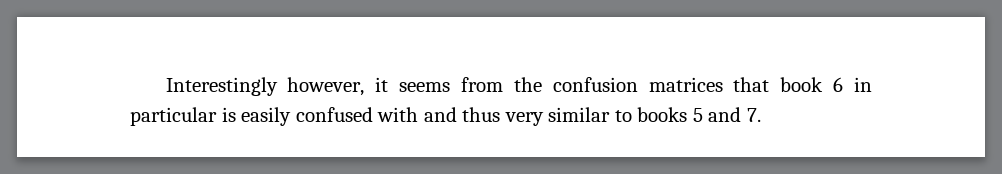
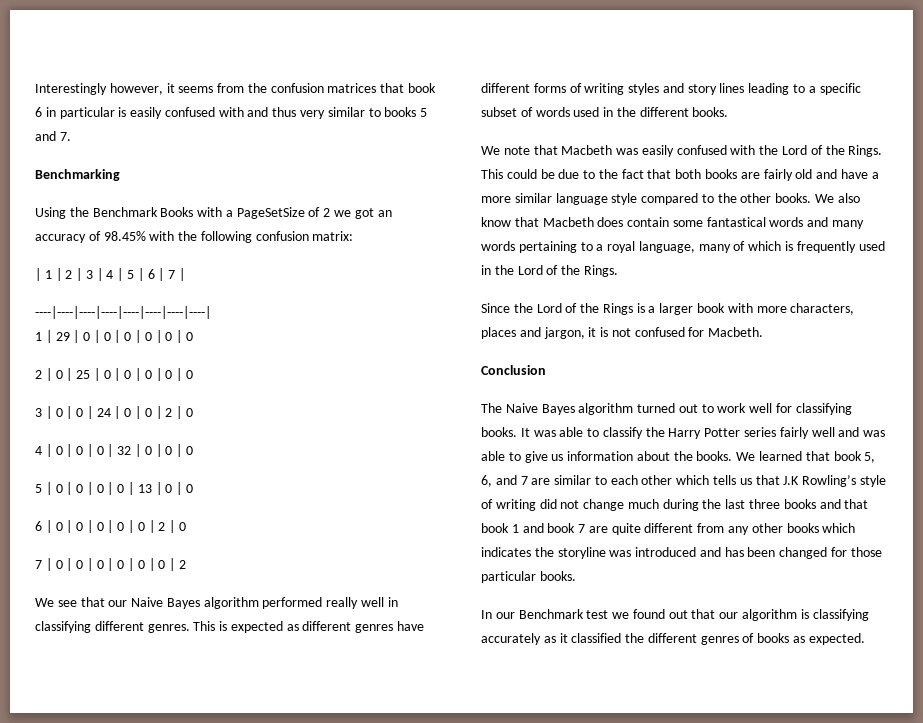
(761, 115) none -> [35,169,120,181] [35,207,392,219] [35,231,354,243] [35,268,185,281] [35,306,211,319] [35,330,193,343] [35,368,193,381] [35,406,193,419] [35,444,193,457] [35,482,193,495] [35,520,186,533] [35,558,186,571] [35,597,398,609] [35,621,425,633] [481,83,861,95] [481,107,729,117] [481,145,883,157] [481,169,879,181] [481,193,860,205] [481,217,865,229] [481,241,885,253] [481,265,618,277] [481,303,855,315] [481,327,764,339] [481,365,546,375] [481,403,852,415] [481,427,886,439] [481,451,876,463] [481,475,886,487] [481,499,869,511] [481,523,856,535] [481,547,882,559] [481,571,576,583] [481,609,869,621] [481,633,865,645] // Benchmarking // Using the Benchmark Books with a PageSetSize of 2 we got an accuracy of 98.45% with the following confusion matrix: // | 1 | 2 | 3 | 4 | 5 | 6 | 7 | // ----|----|----|----|----|----|----|----| // 1 | 29 | 0 | 0 | 0 | 0 | 0 | 0 // 2 | 0 | 25 | 0 | 0 | 0 | 0 | 0 // 3 | 0 | 0 | 24 | 0 | 0 | 2 | 0 // 4 | 0 | 0 | 0 | 32 | 0 | 0 | 0 // 5 | 0 | 0 | 0 | 0 | 13 | 0 | 0 // 6 | 0 | 0 | 0 | 0 | 0 | 2 | 0 // 7 | 0 | 0 | 0 | 0 | 0 | 0 | 2 // We see that our Naive Bayes algorithm performed really well in classifying different genres. This is expected as different genres have different forms of writing styles and story lines leading to a specific subset of words used in the different books. // We note that Macbeth was easily confused with the Lord of the Rings. This could be due to the fact that both books are fairly old and have a more similar language style compared to the other books. We also know that Macbeth does contain some fantastical words and many words pertaining to a royal language, many of which is frequently used in the Lord of the Rings. // Since the Lord of the Rings is a larger book with more characters, places and jargon, it is not confused for Macbeth. // Conclusion // The Naive Bayes algorithm turned out to work well for classifying books. It was able to classify the Harry Potter series fairly well and was able to give us information about the books. We learned that book 5, 6, and 7 are similar to each other which tells us that J.K Rowling’s style of writing did not change much during the last three books and that book 1 and book 7 are quite different from any other books which indicates the storyline was introduced and has been changed for those particular books. // In our Benchmark test we found out that our algorithm is classifying accurately as it classified the different genres of books as expected.

